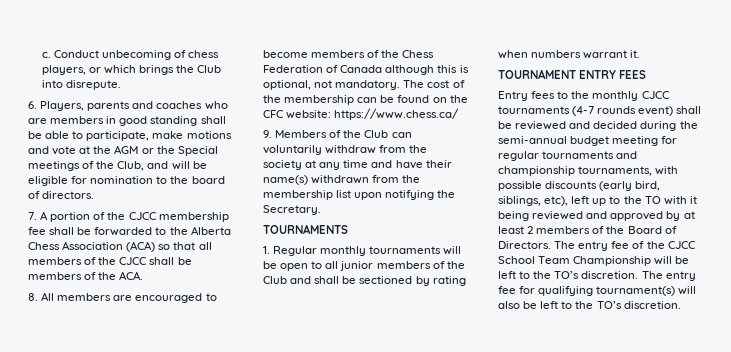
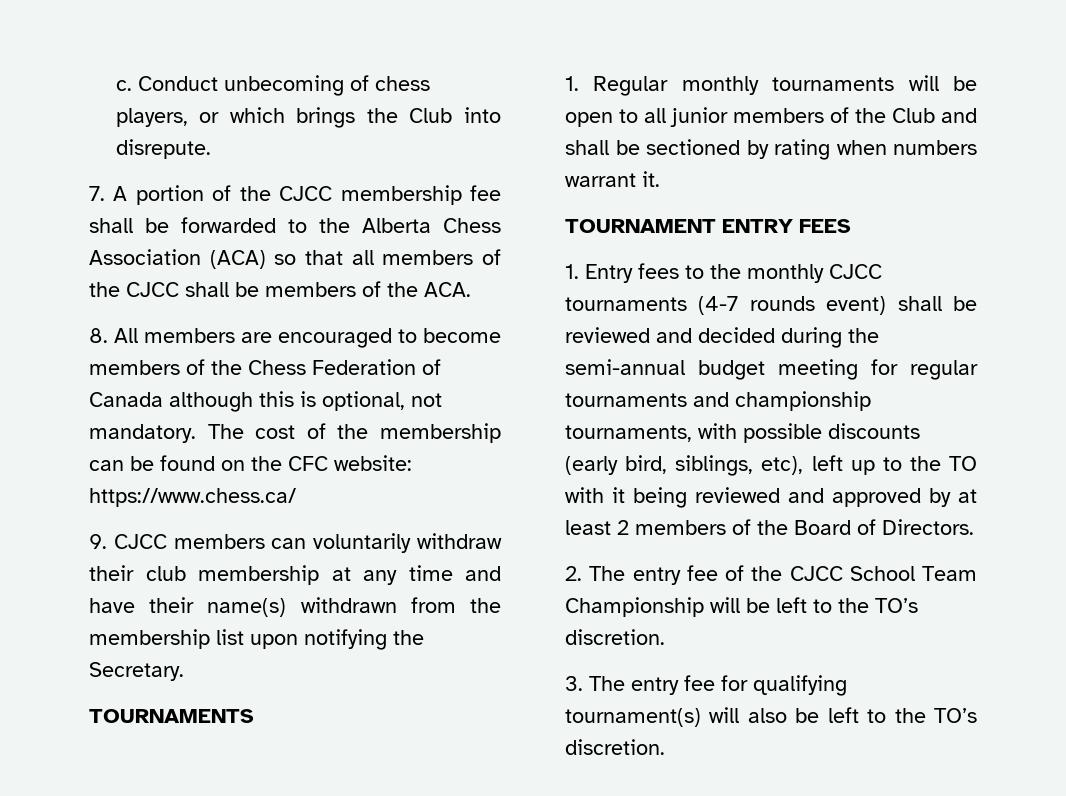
[28,101,228,111] [28,116,226,126] [28,131,232,141] [28,145,218,156] [28,161,207,171] [28,176,225,186] [28,191,95,199] // 6. Players, parents and coaches who are members in good standing shall be able to participate, make motions and vote at the AGM or the Special meetings of the Club, and will be eligible for nomination to the board of directors. -> (211, 149) none
[275,130,412,138] [263,145,428,155] [263,160,302,170] Members of the Club can voluntarily withdraw from the society -> [113,533,503,553] [89,565,319,585] CJCC members can voluntarily withdraw their club membership
(647, 74) none -> [565,264,579,279] 1.
(551, 245) none -> [565,566,582,581] // 2.
(639, 275) none -> [565,676,583,691] // 3.

